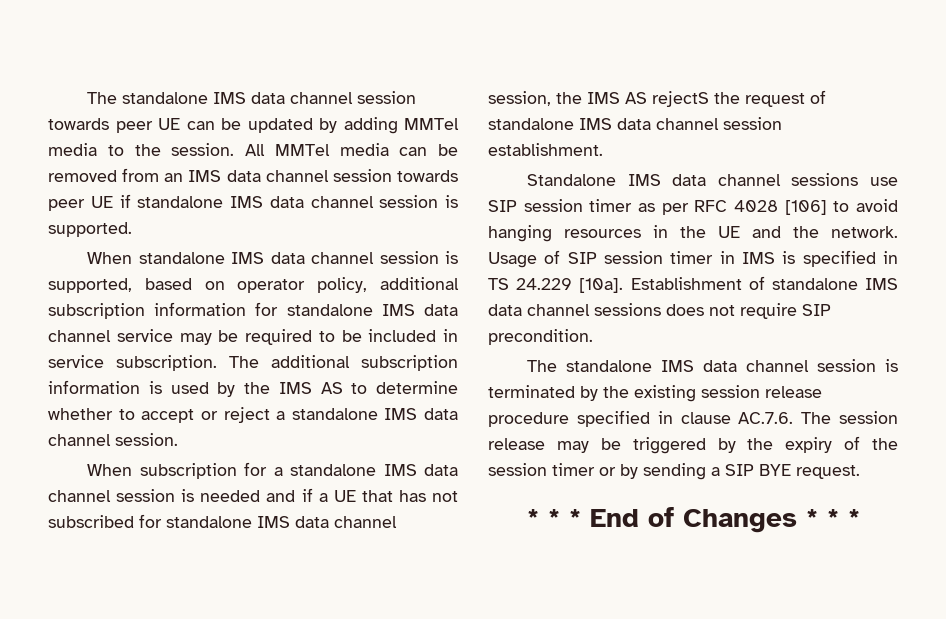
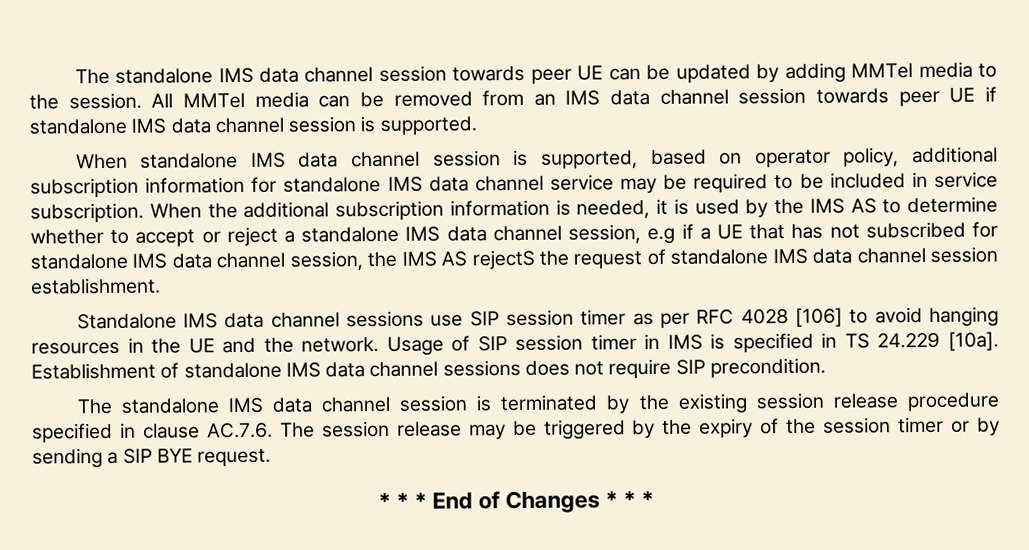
[229,356,259,368] The -> [149,203,238,219] When the
(162, 387) none -> [576,198,689,219] needed, it is
[115,433,178,446] [87,462,458,479] [48,489,296,502] session. // When subscription for a standalone IMS data channel session is needed and -> [568,224,676,245] session, e.g

